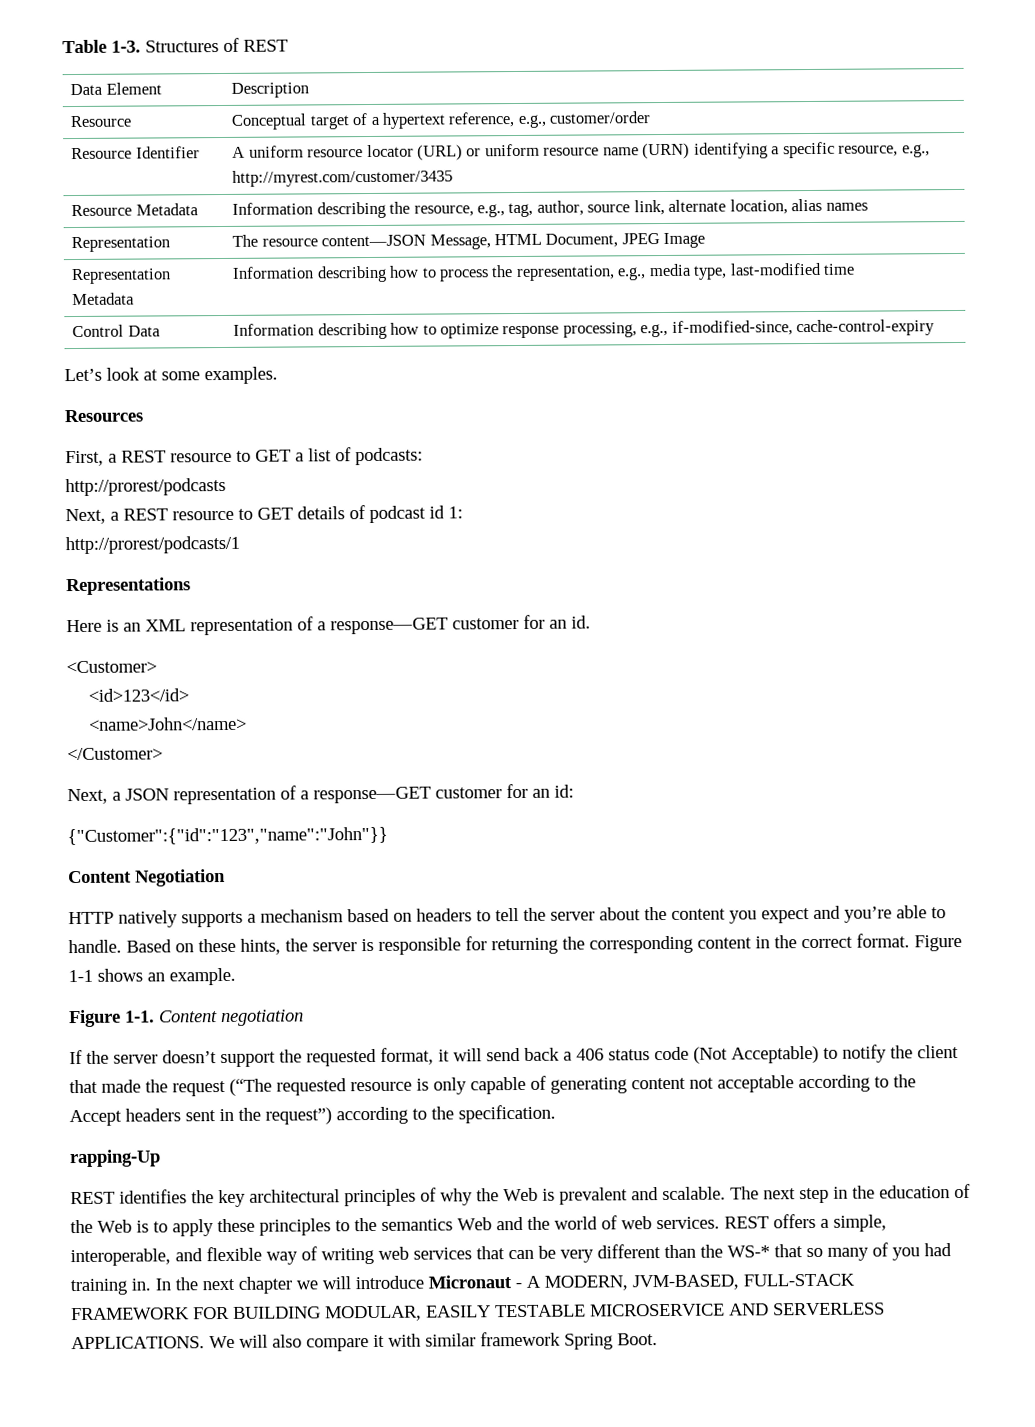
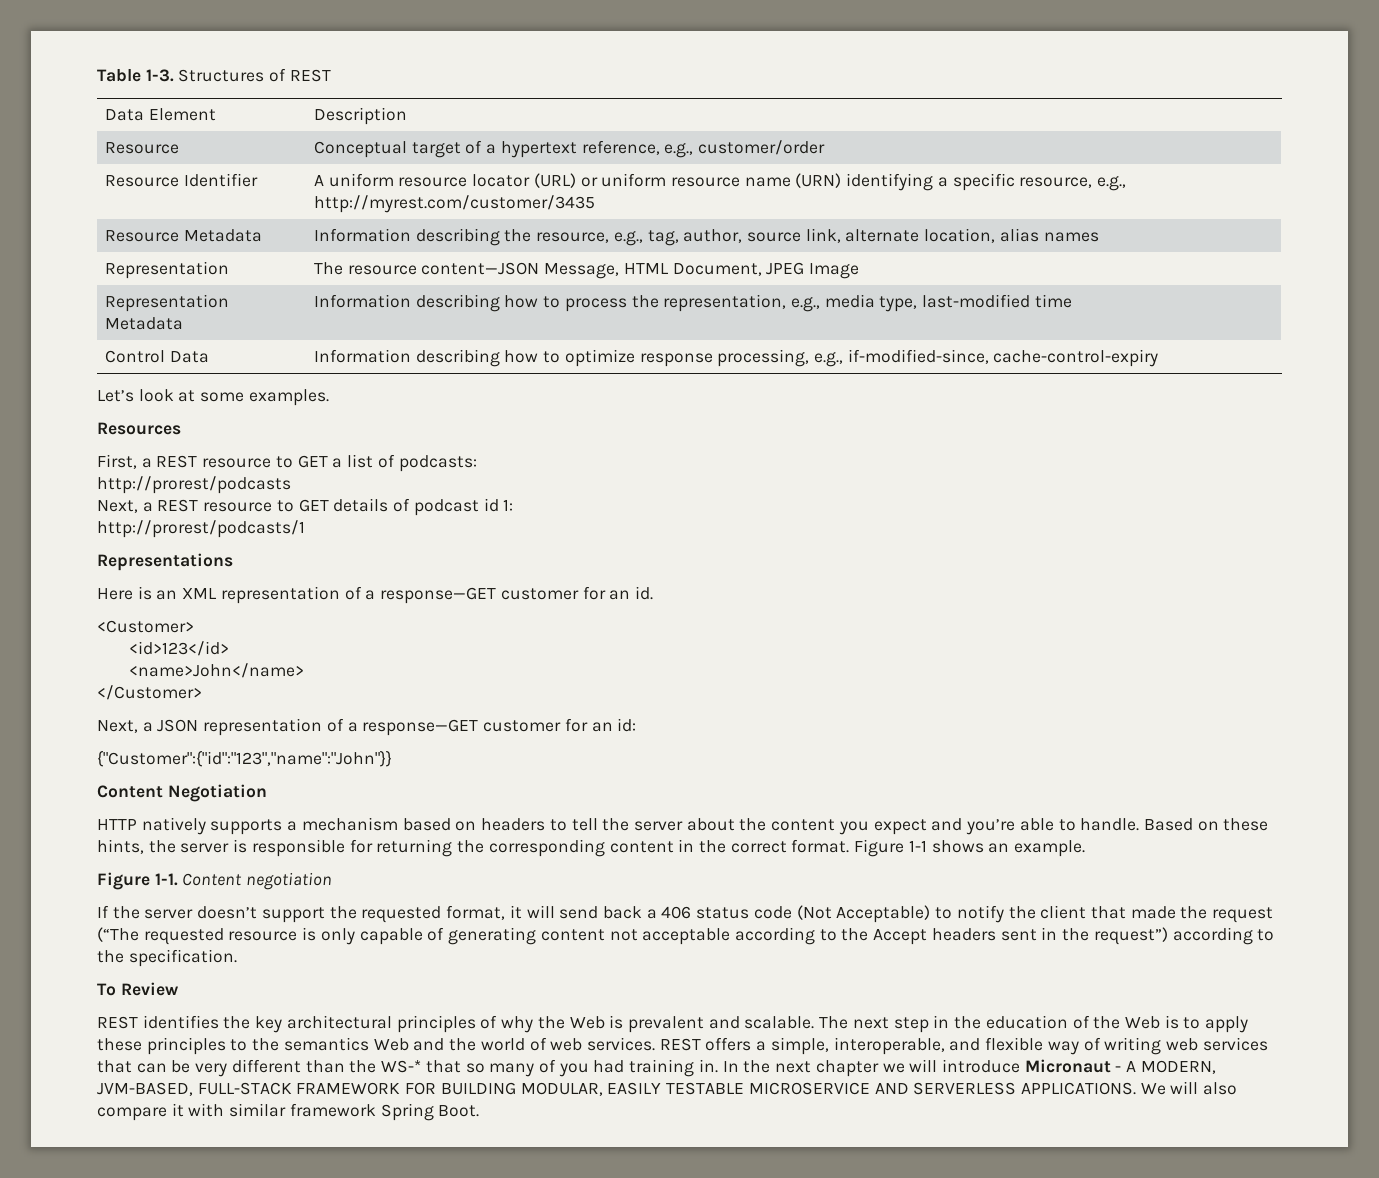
[69,1149,161,1168] rapping-Up -> [97,982,178,996] To Review

